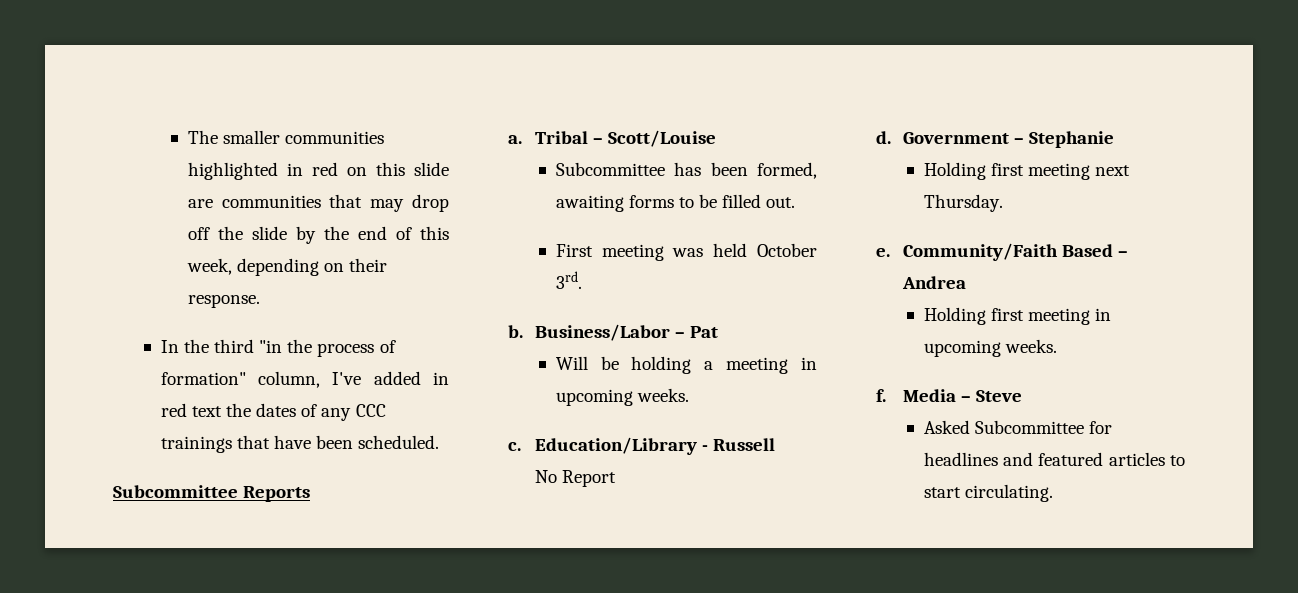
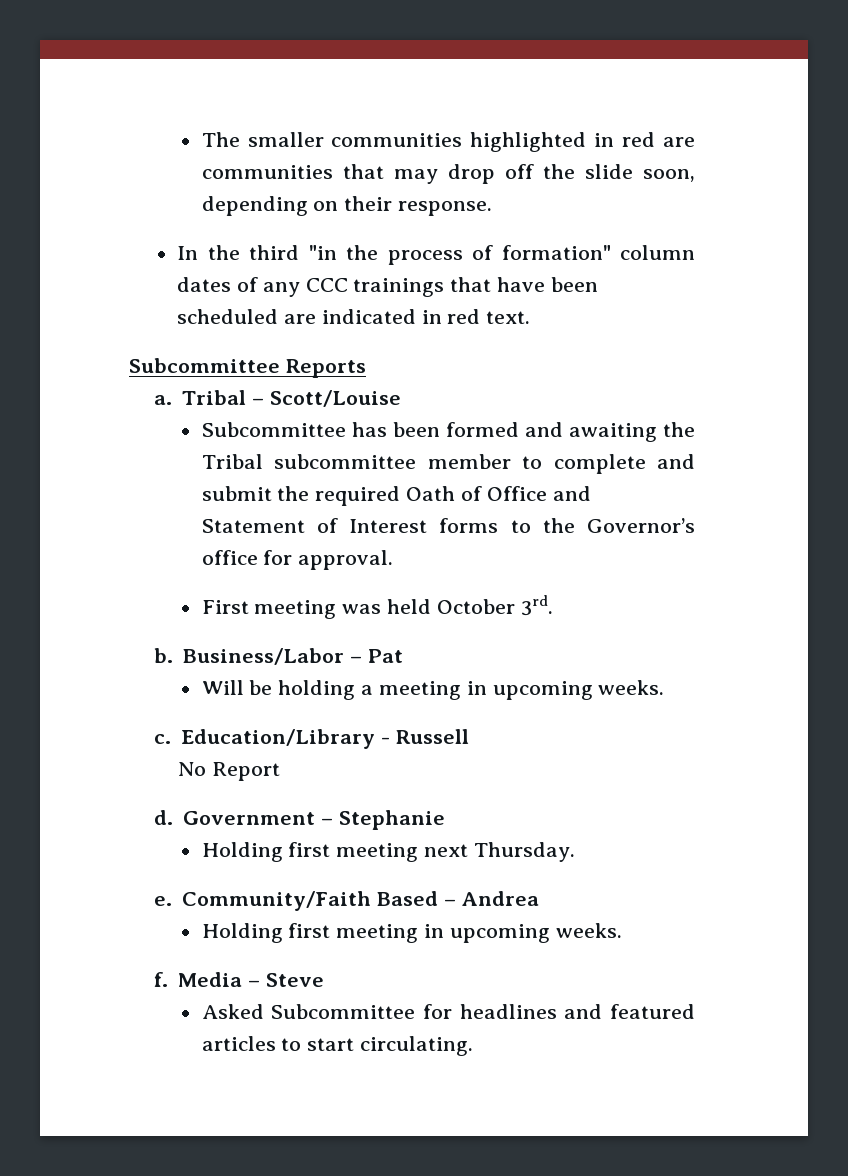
[346,162,450,176] on this slide -> (656, 139) none
[295,226,449,244] [186,258,232,275] by the end of this week, -> [642,169,695,182] soon,
[258,371,449,388] [160,403,252,417] column, I've added in red text the -> [620,245,695,260] column
[358,435,440,449] scheduled. -> [177,309,531,324] scheduled are indicated in red text.
[757,162,817,179] [555,194,796,212] formed, awaiting forms to be filled out. -> [445,422,695,442] [201,454,695,474] [201,486,591,506] [201,518,695,533] [201,550,394,570] formed and awaiting the Tribal subcommittee member to complete and submit the required Oath of Office and Statement of Interest forms to the Governor’s office for approval.

